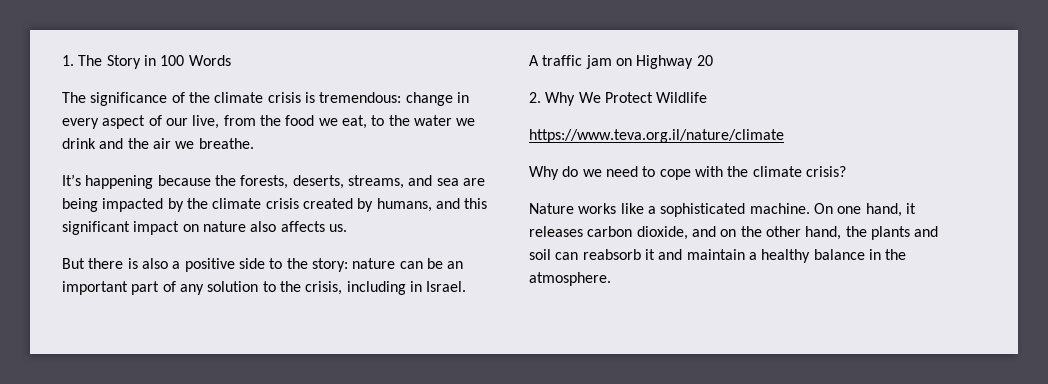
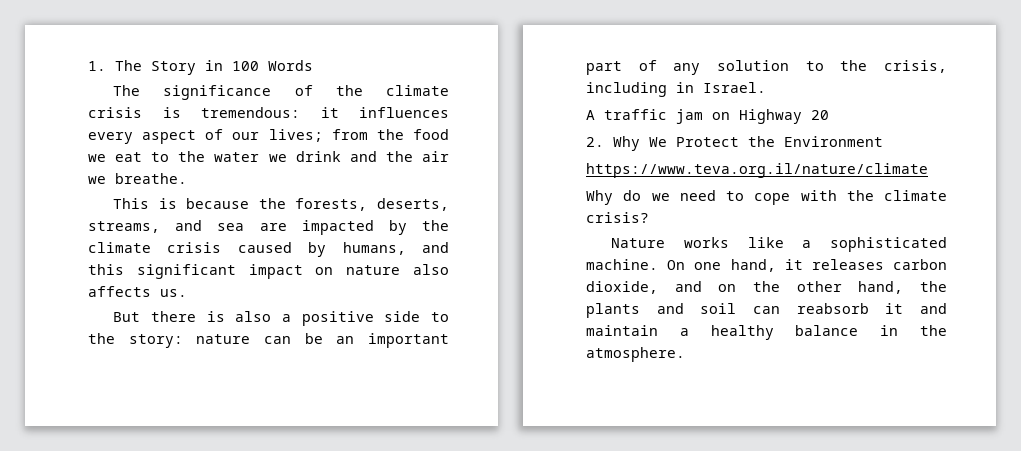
[405,92,469,106] change in -> [320,107,449,118] it influences
[192,115,220,129] live, -> [268,129,323,142] lives;
[341,115,367,129] eat, -> [115,152,143,162] eat
[62,174,154,189] It’s happening -> [113,198,177,209] This is
[62,198,98,212] being -> (287, 227) none
[302,198,353,209] created -> [237,242,292,253] caused
[656,92,708,103] Wildlife -> [748,136,883,147] the Environment

